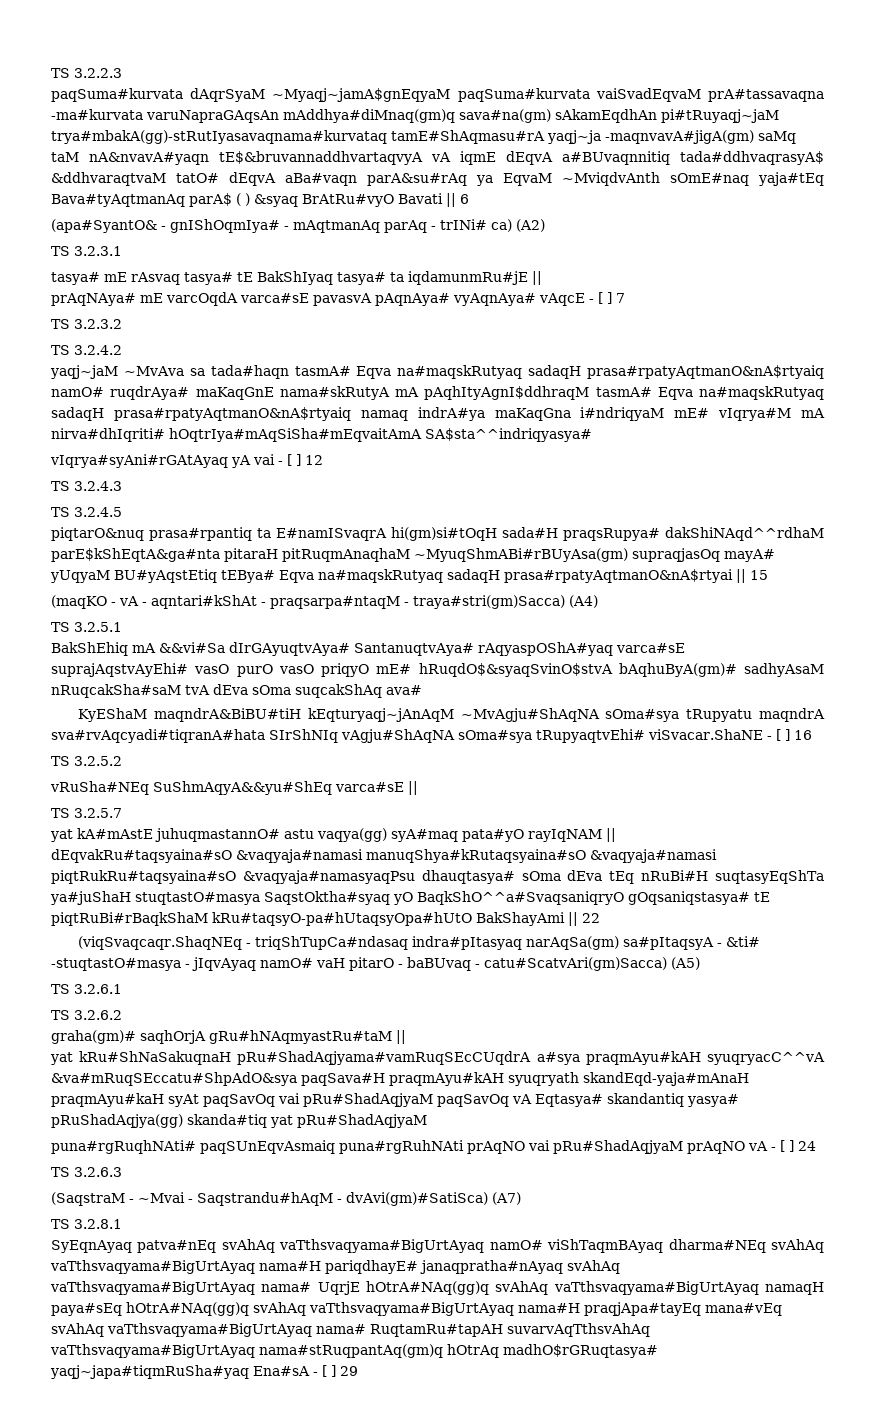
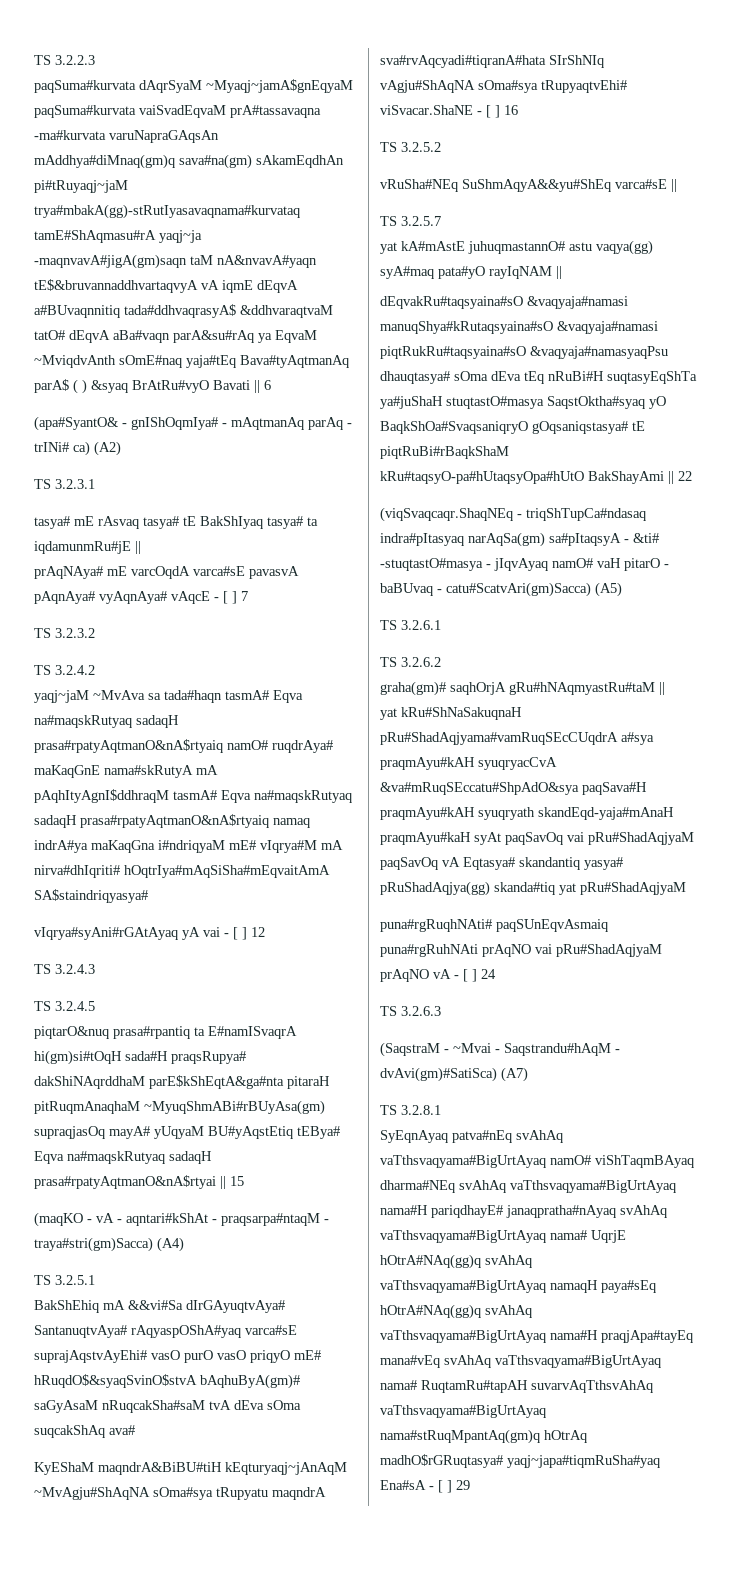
[605,130,796,144] -maqnvavA#jigA(gm) saMq -> [34,254,187,269] -maqnvavA#jigA(gm)saqn
[425,428,592,442] SA$sta^^indriqyasya# -> [34,889,148,903] SA$staindriqyasya#
[665,527,824,541] dakShiNAqd^^rdhaM -> [34,1076,145,1089] dakShiNAqrddhaM
[744,663,824,677] sadhyAsaM -> [34,1400,98,1413] saGyAsaM
[417,891,624,905] BaqkShO^^a#SvaqsaniqryO -> [380,421,528,434] BaqkShOa#SvaqsaniqryO
[707,1052,825,1065] syuqryacC^^vA -> [478,757,557,770] syuqryacCvA
[259,1344,443,1358] nama#stRuqpantAq(gm)q -> [380,1429,540,1444] nama#stRuqMpantAq(gm)q

